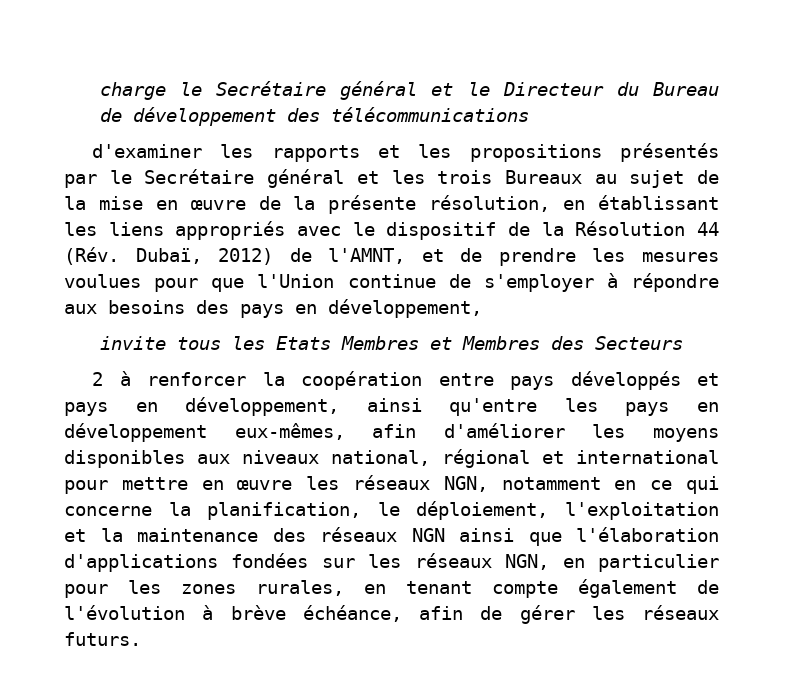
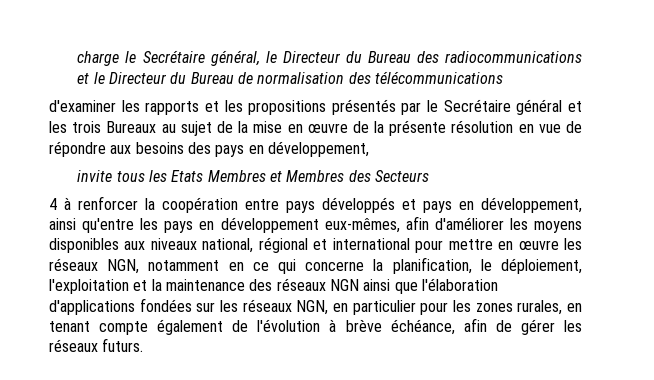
[340,81,418,100] général -> [210,50,583,66] général, le Directeur du Bureau des radiocommunications
[132,107,276,126] développement -> [257,72,345,84] normalisation
[429,195,719,212] [64,221,720,240] [64,247,719,266] [64,273,618,292] résolution, en établissant les liens appropriés avec le dispositif de la Résolution 44 (Rév. Dubaï, 2012) de l'AMNT, et de prendre les mesures voulues pour que l'Union continue de s'employer à -> [451,120,582,133] résolution en vue de
[92,372,104,386] 2 -> [49,198,57,210] 4

